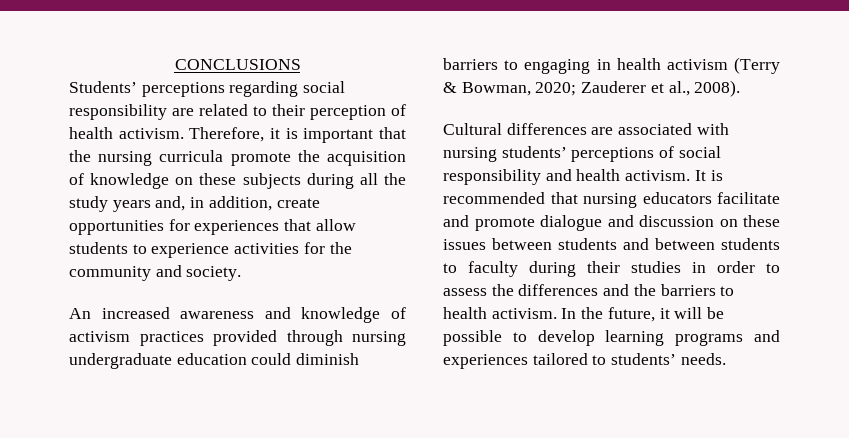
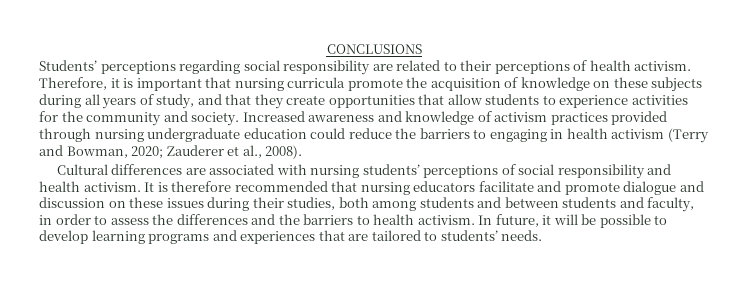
[310,105,386,120] perception -> [494,61,570,74] perceptions
[69,150,91,162] the -> (232, 82) none
[384,173,406,185] [69,196,320,212] [69,219,280,235] the study years and, in addition, create opportunities for experiences -> [102,94,415,109] years of study, and that they create opportunities
[69,307,170,319] // An increased -> [242,111,305,122] Increased
[296,353,360,365] diminish -> [348,128,417,139] reduce the
[443,82,457,93] & -> [39,145,63,156] and
(723, 175) none -> [171,181,232,192] therefore
[492,238,780,250] [443,261,681,277] between students and between students to faculty during their studies -> [207,197,695,212] during their studies, both among students and between students and faculty,
[581,307,604,319] the -> (493, 220) none
(528, 361) none -> [318,230,369,241] that are

